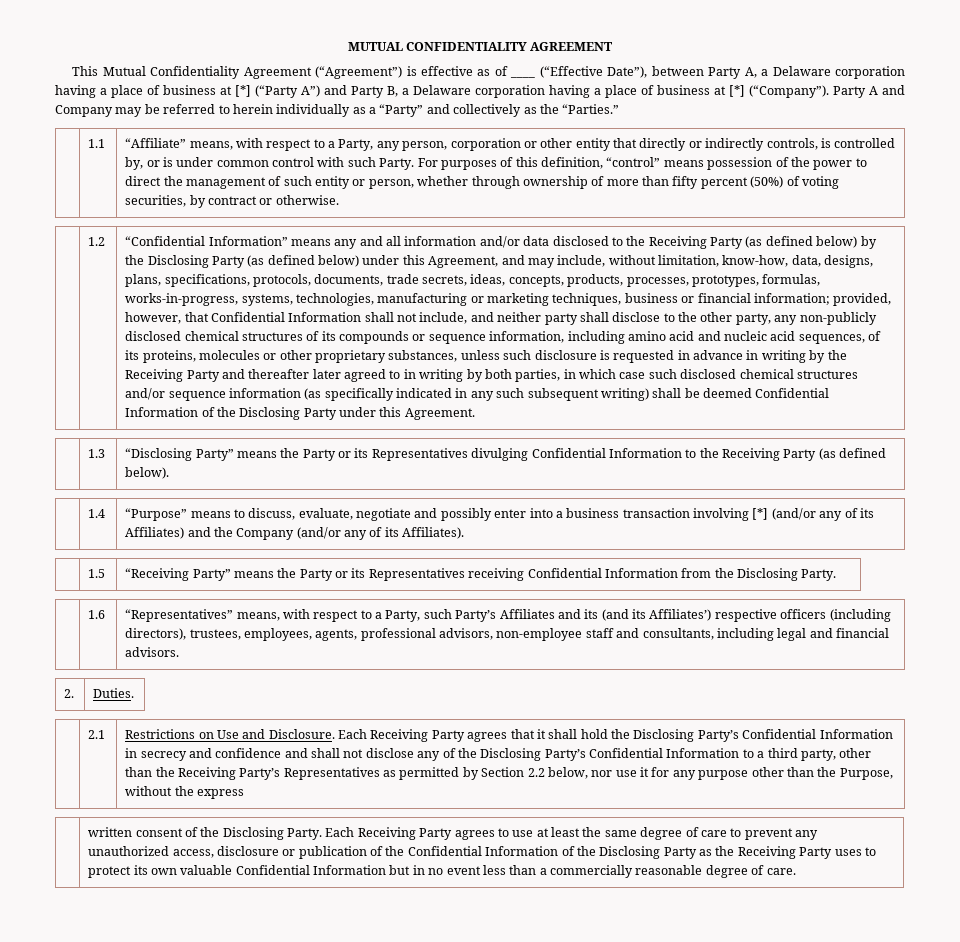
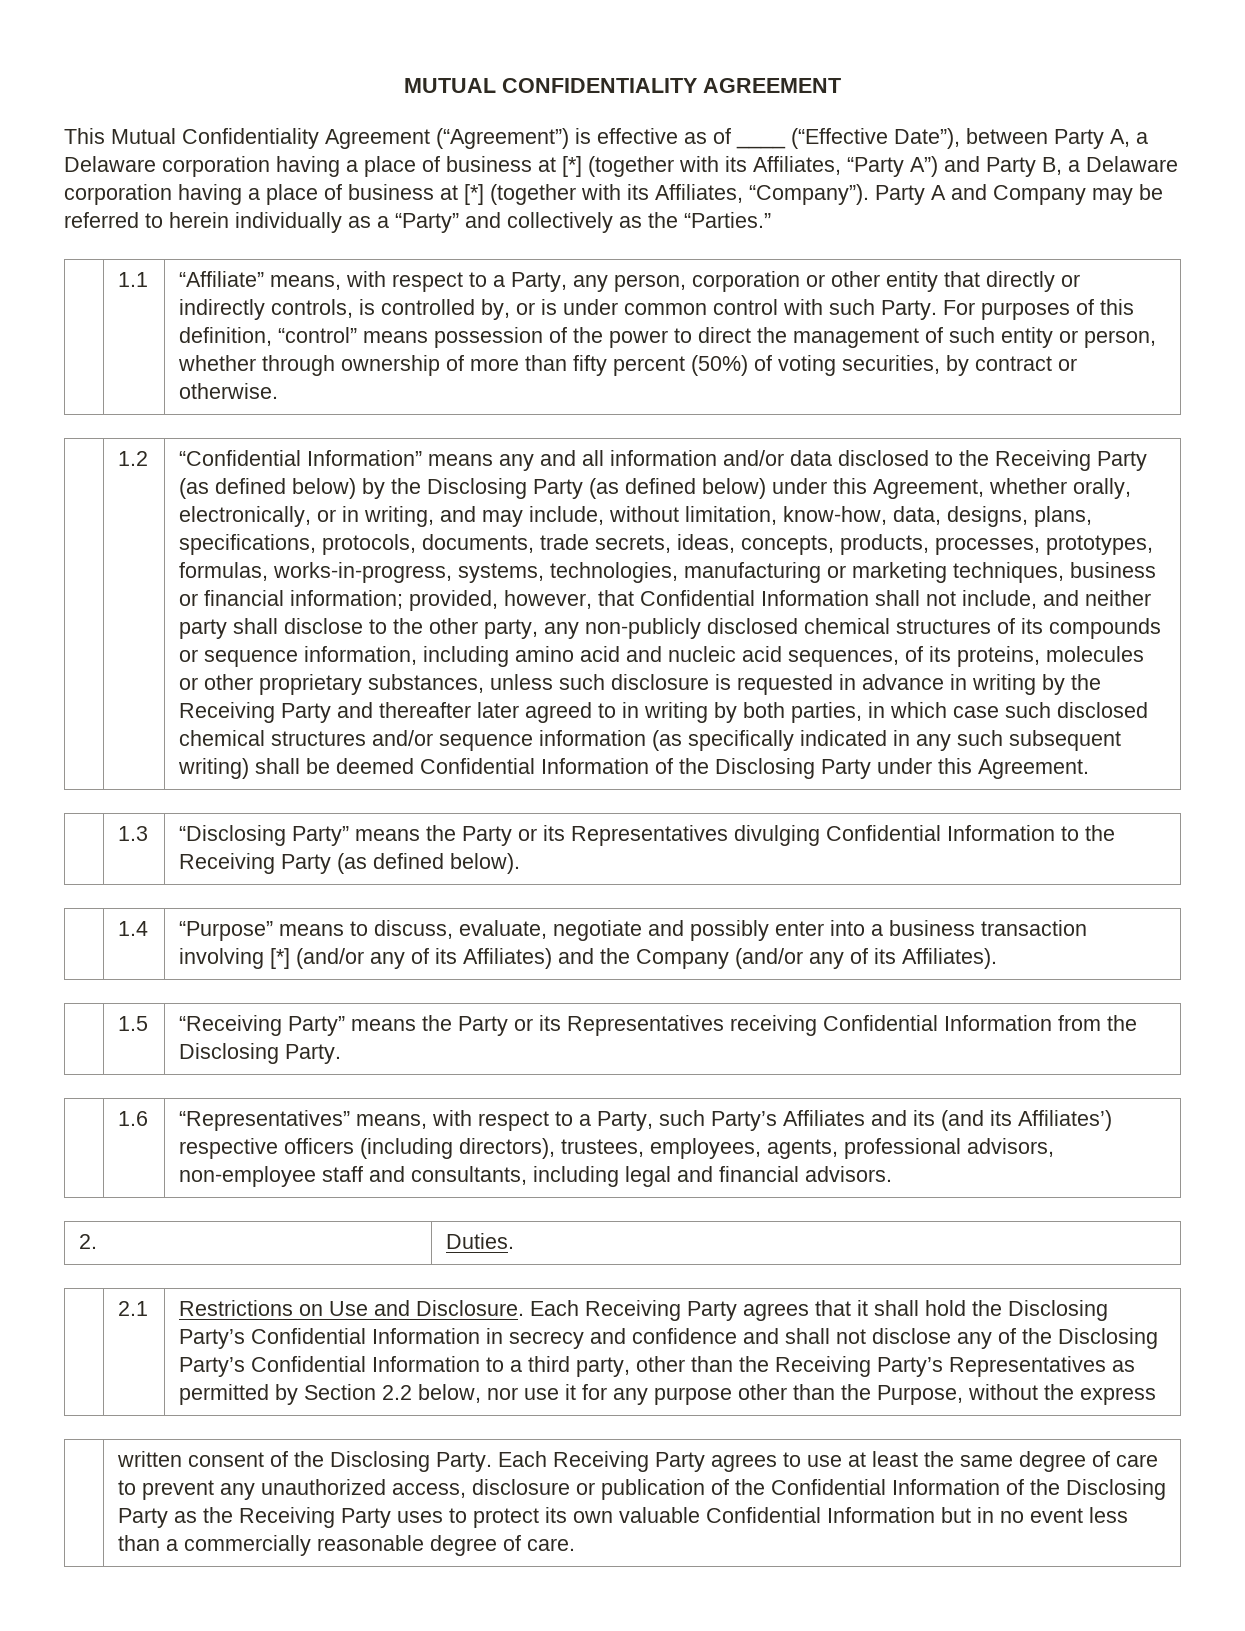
[255,85,298,98] (“Party -> [588,156,904,177] (together with its Affiliates, “Party
[749,85,829,98] (“Company”). -> [490,184,869,205] (together with its Affiliates, “Company”).
(499, 262) none -> [988,478,1131,499] [178,506,434,527] whether orally, electronically, or in writing,

